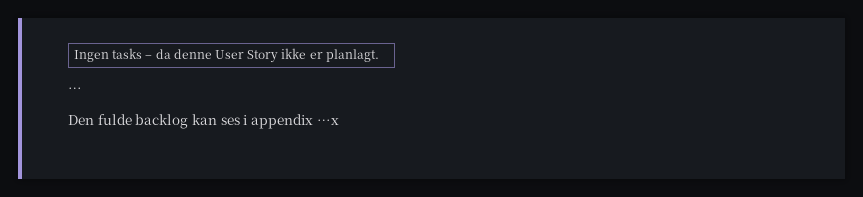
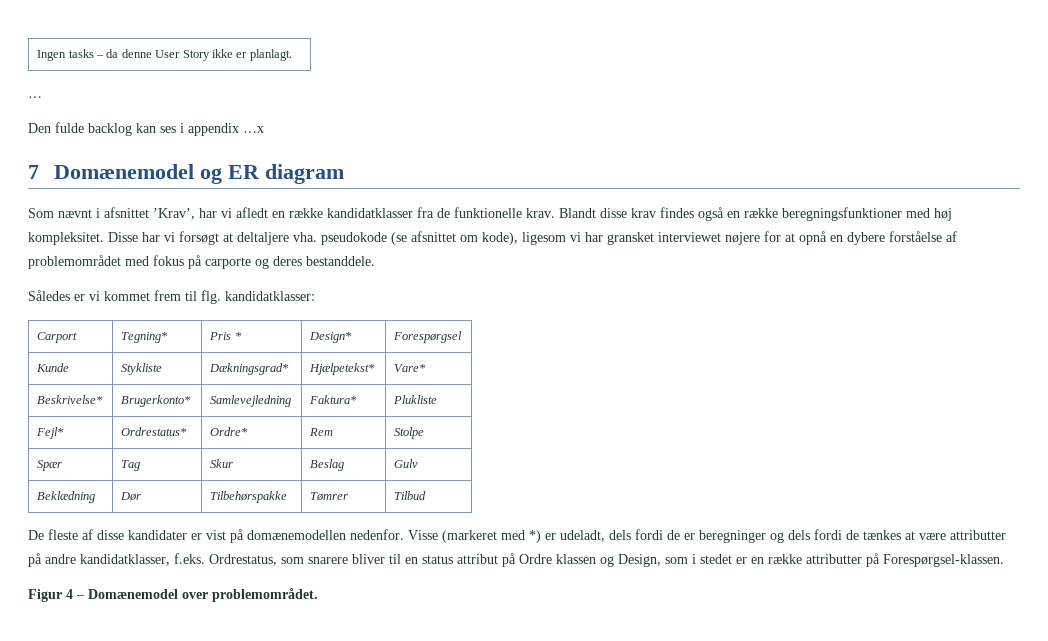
(339, 121) none -> [28,164,344,184] [28,207,952,221] [28,231,957,245] [28,255,375,269] [28,290,315,304] [37,332,78,343] [121,332,169,343] [209,332,242,340] [309,332,353,343] [393,331,463,343] [36,363,70,372] [121,363,163,375] [209,363,290,375] [309,363,376,375] [394,364,427,372] [37,395,104,404] [121,395,192,407] [210,395,292,407] [309,395,358,404] [393,395,438,404] [36,427,65,439] [121,427,188,436] [210,427,249,436] [309,428,334,436] [394,427,425,439] [37,460,63,471] [121,460,141,471] [210,459,234,468] [310,459,345,471] [394,459,419,468] [37,491,96,503] [120,492,142,501] [210,491,288,503] [310,492,349,501] [394,491,427,500] [28,529,1006,543] [28,553,1004,567] [28,588,318,602] // 7 Domænemodel og ER diagram // Som nævnt i afsnittet ’Krav’, har vi afledt en række kandidatklasser fra de funktionelle krav. Blandt disse krav findes også en række beregningsfunktioner med høj kompleksitet. Disse har vi forsøgt at deltaljere vha. pseudokode (se afsnittet om kode), ligesom vi har gransket interviewet nøjere for at opnå en dybere forståelse af problemområdet med fokus på carporte og deres bestanddele. // Således er vi kommet frem til flg. kandidatklasser: // Carport | Tegning* | Pris * | Design* | Forespørgsel // Kunde | Stykliste | Dækningsgrad* | Hjælpetekst* | Vare* // Beskrivelse* | Brugerkonto* | Samlevejledning | Faktura* | Plukliste // Fejl* | Ordrestatus* | Ordre* | Rem | Stolpe // Spær | Tag | Skur | Beslag | Gulv // Beklædning | Dør | Tilbehørspakke | Tømrer | Tilbud // De fleste af disse kandidater er vist på domænemodellen nedenfor. Visse (markeret med *) er udeladt, dels fordi de er beregninger og dels fordi de tænkes at være attributter på andre kandidatklasser, f.eks. Ordrestatus, som snarere bliver til en status attribut på Ordre klassen og Design, som i stedet er en række attributter på Forespørgsel-klassen. // Figur 4 – Domænemodel over problemområdet.

